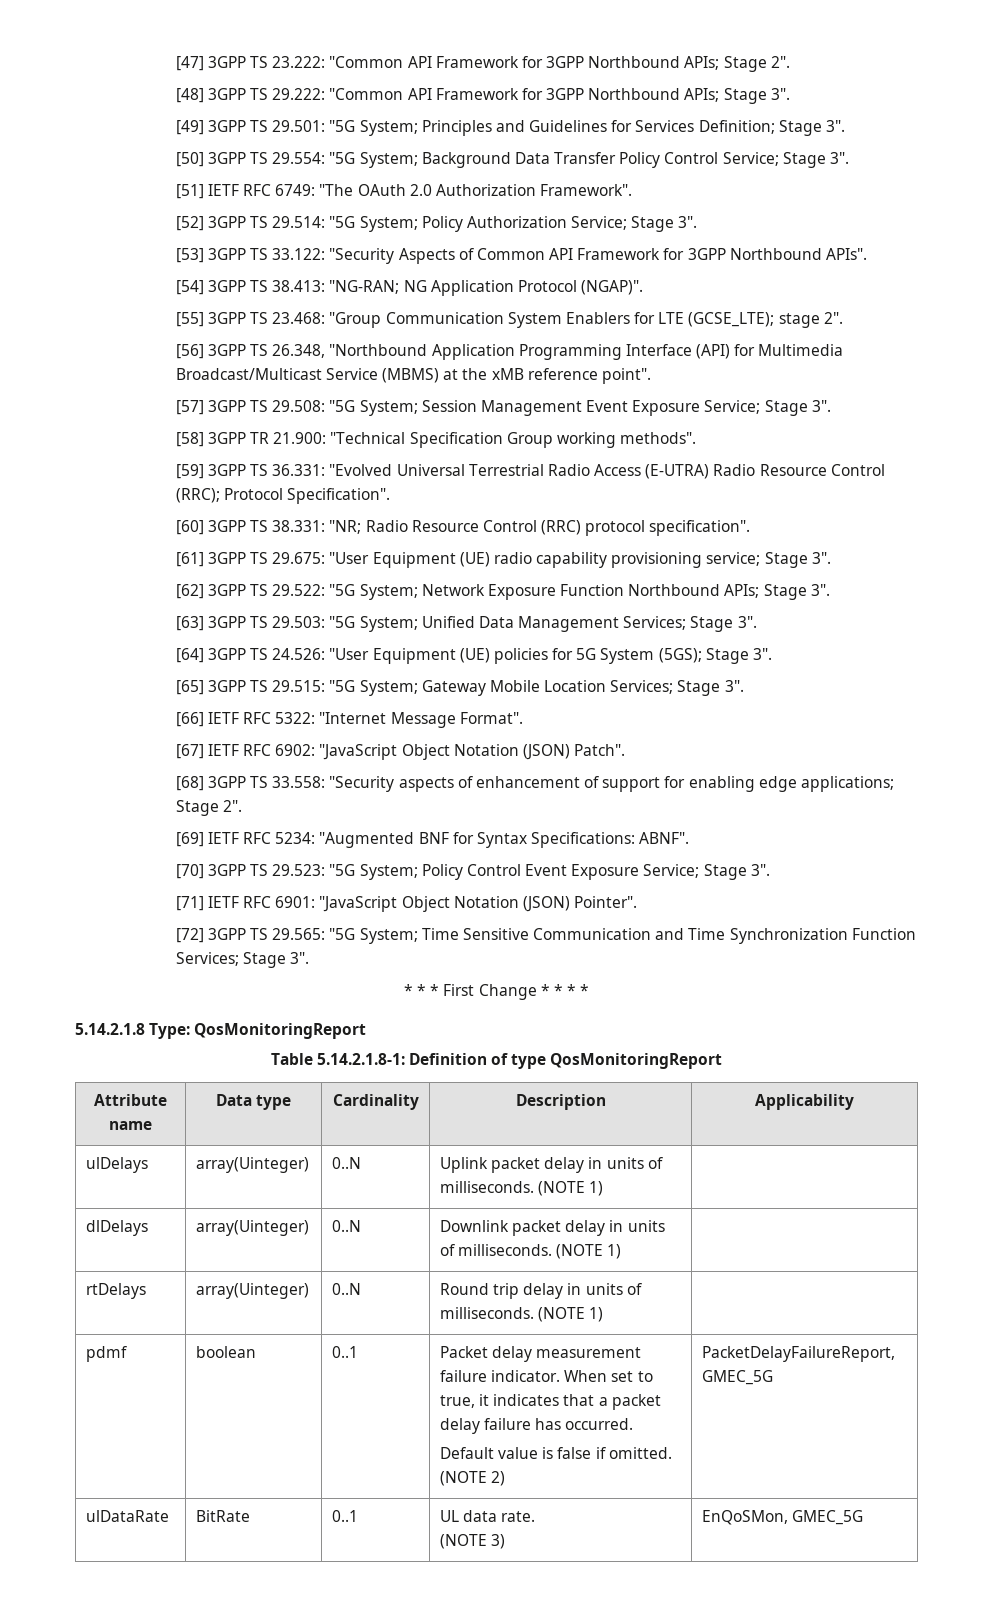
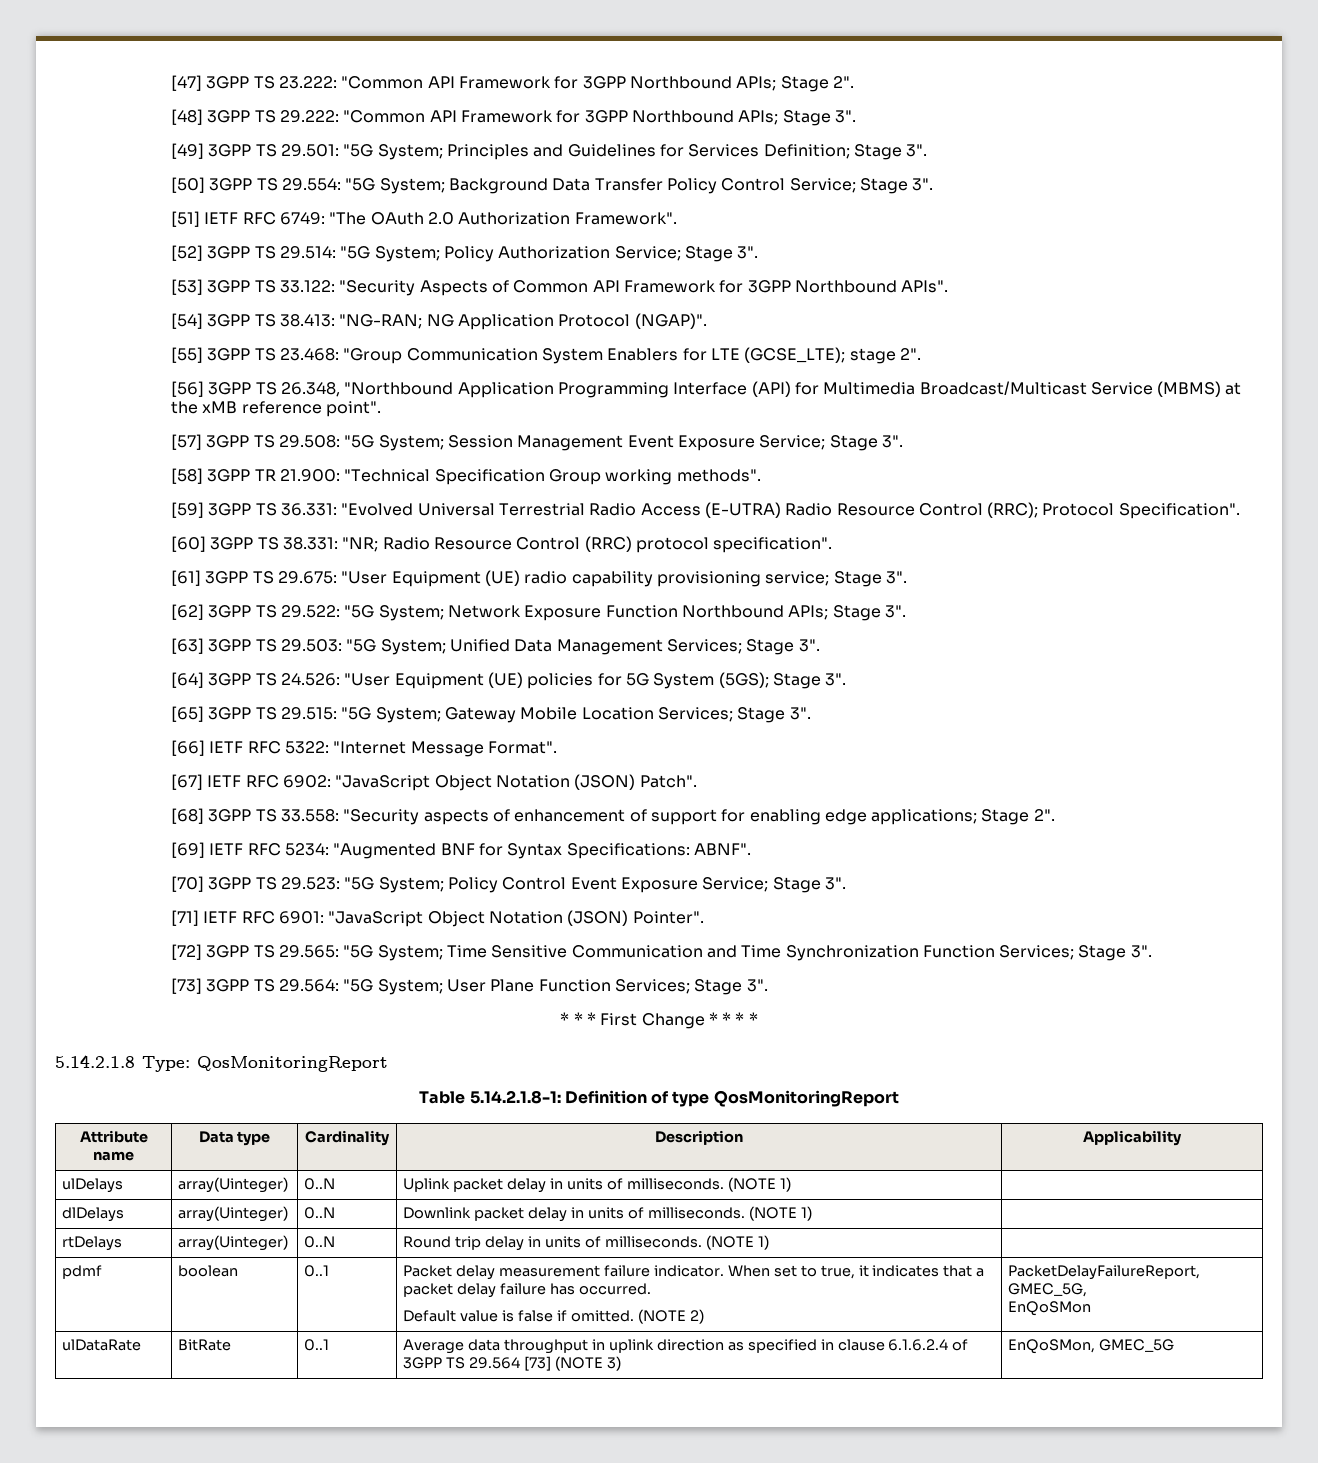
(309, 958) none -> [170,978,768,995] // [73] 3GPP TS 29.564: "5G System; User Plane Function Services; Stage 3".
[701,1370,773,1385] GMEC_5G -> [1008,1283,1088,1297] [1008,1301,1092,1316] GMEC_5G, // EnQoSMon
[439,1510,536,1522] UL data rate. // -> [403,1339,969,1354] [403,1356,552,1371] Average data throughput in uplink direction as specified in clause 6.1.6.2.4 of 3GPP TS 29.564 [73]

